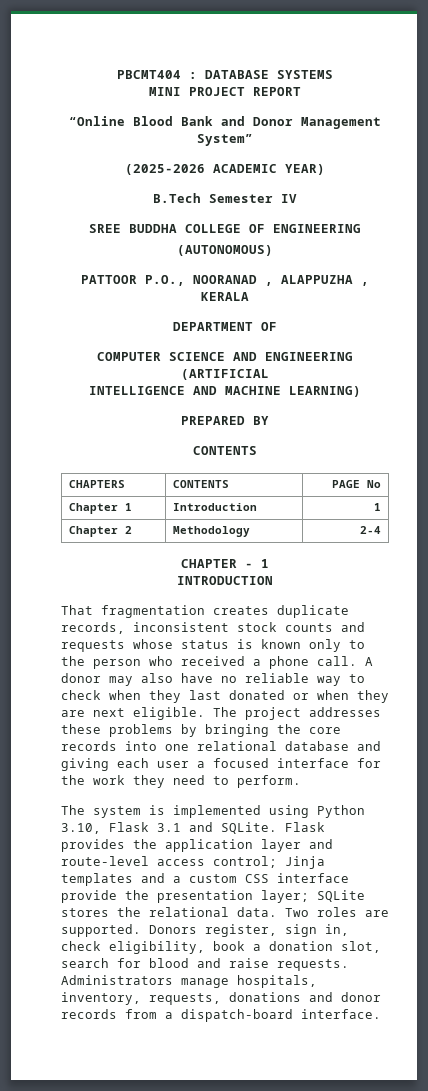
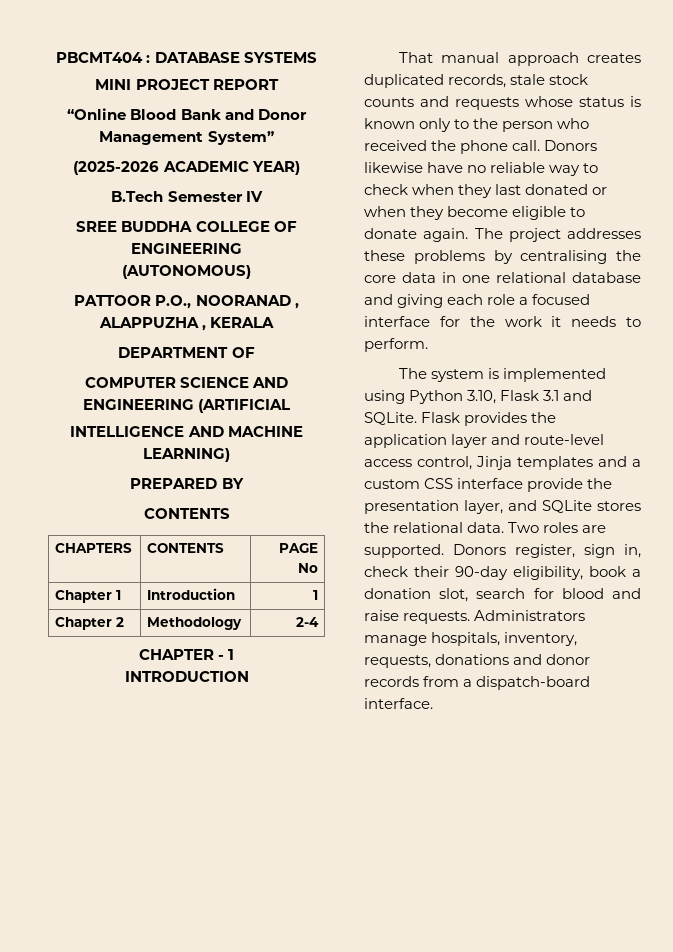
[101,605,349,618] [61,622,229,634] fragmentation creates duplicate records, inconsistent -> [441,52,641,66] [364,74,546,88] manual approach creates duplicated records, stale
[253,659,261,666] a -> [431,140,457,151] the
[365,657,373,666] [61,673,173,686] A donor may also -> [544,140,598,151] [364,162,423,173] Donors likewise
[61,707,205,720] are next eligible. -> [447,206,586,220] [364,228,469,242] become eligible to donate again.
[205,724,269,737] bringing -> [520,250,608,264] centralising
[61,741,157,751] records into -> [402,272,456,283] data in
[157,761,189,768] user -> [487,294,516,305] role
[133,775,205,788] they need -> [551,316,617,327] it needs
[213,856,277,868] control; -> [417,456,472,470] control,
[261,890,309,903] layer; -> [464,500,537,514] layer, and
(101, 946) none -> [414,566,508,580] their 90-day

